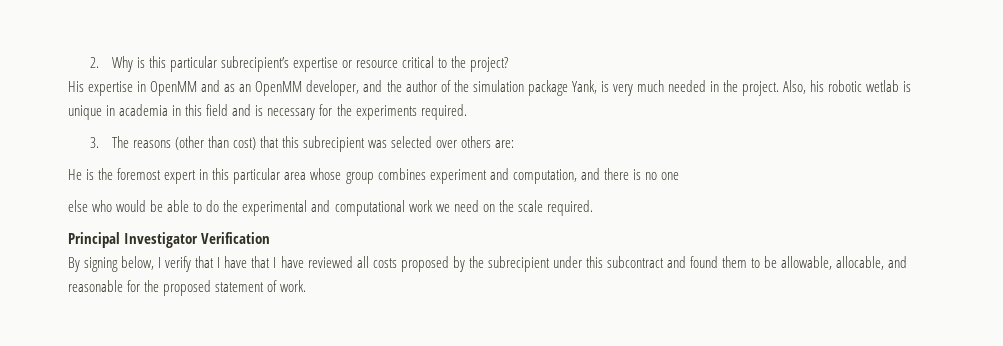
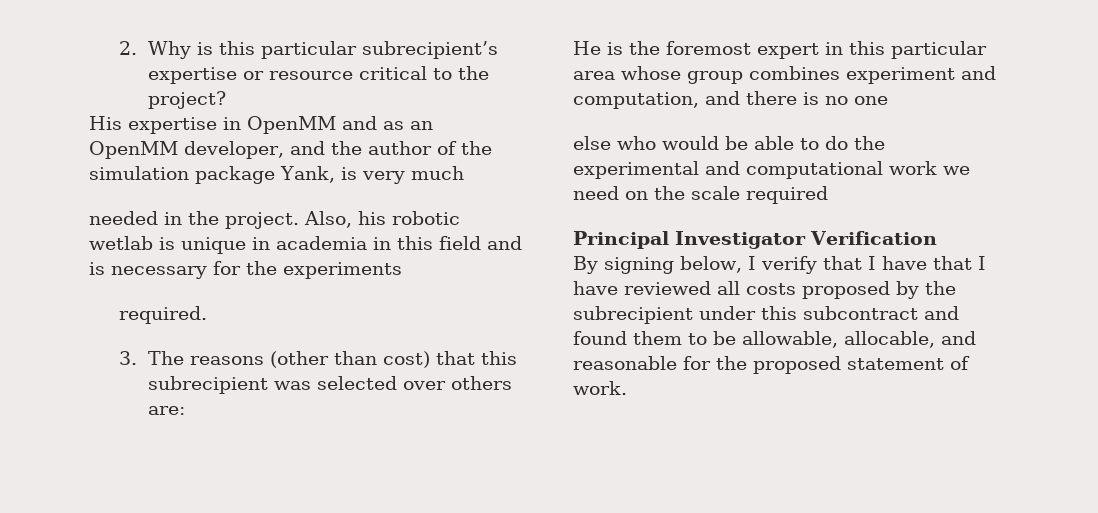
(664, 86) none -> (464, 173) //
(417, 112) none -> (402, 270) //
[546,200,593,216] required. -> [746,186,828,204] required

